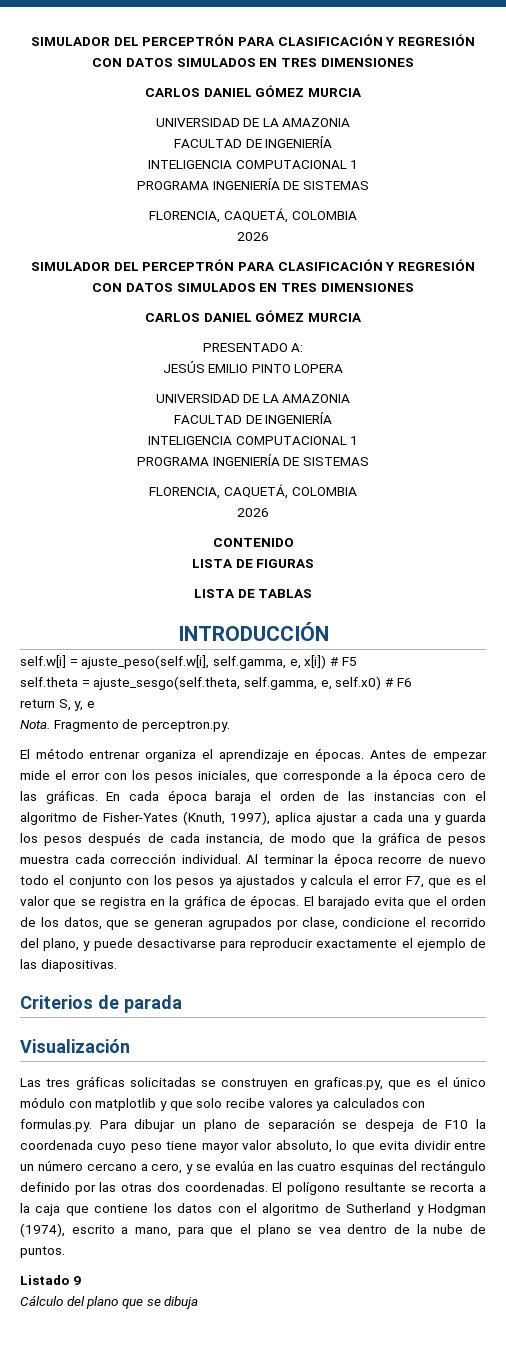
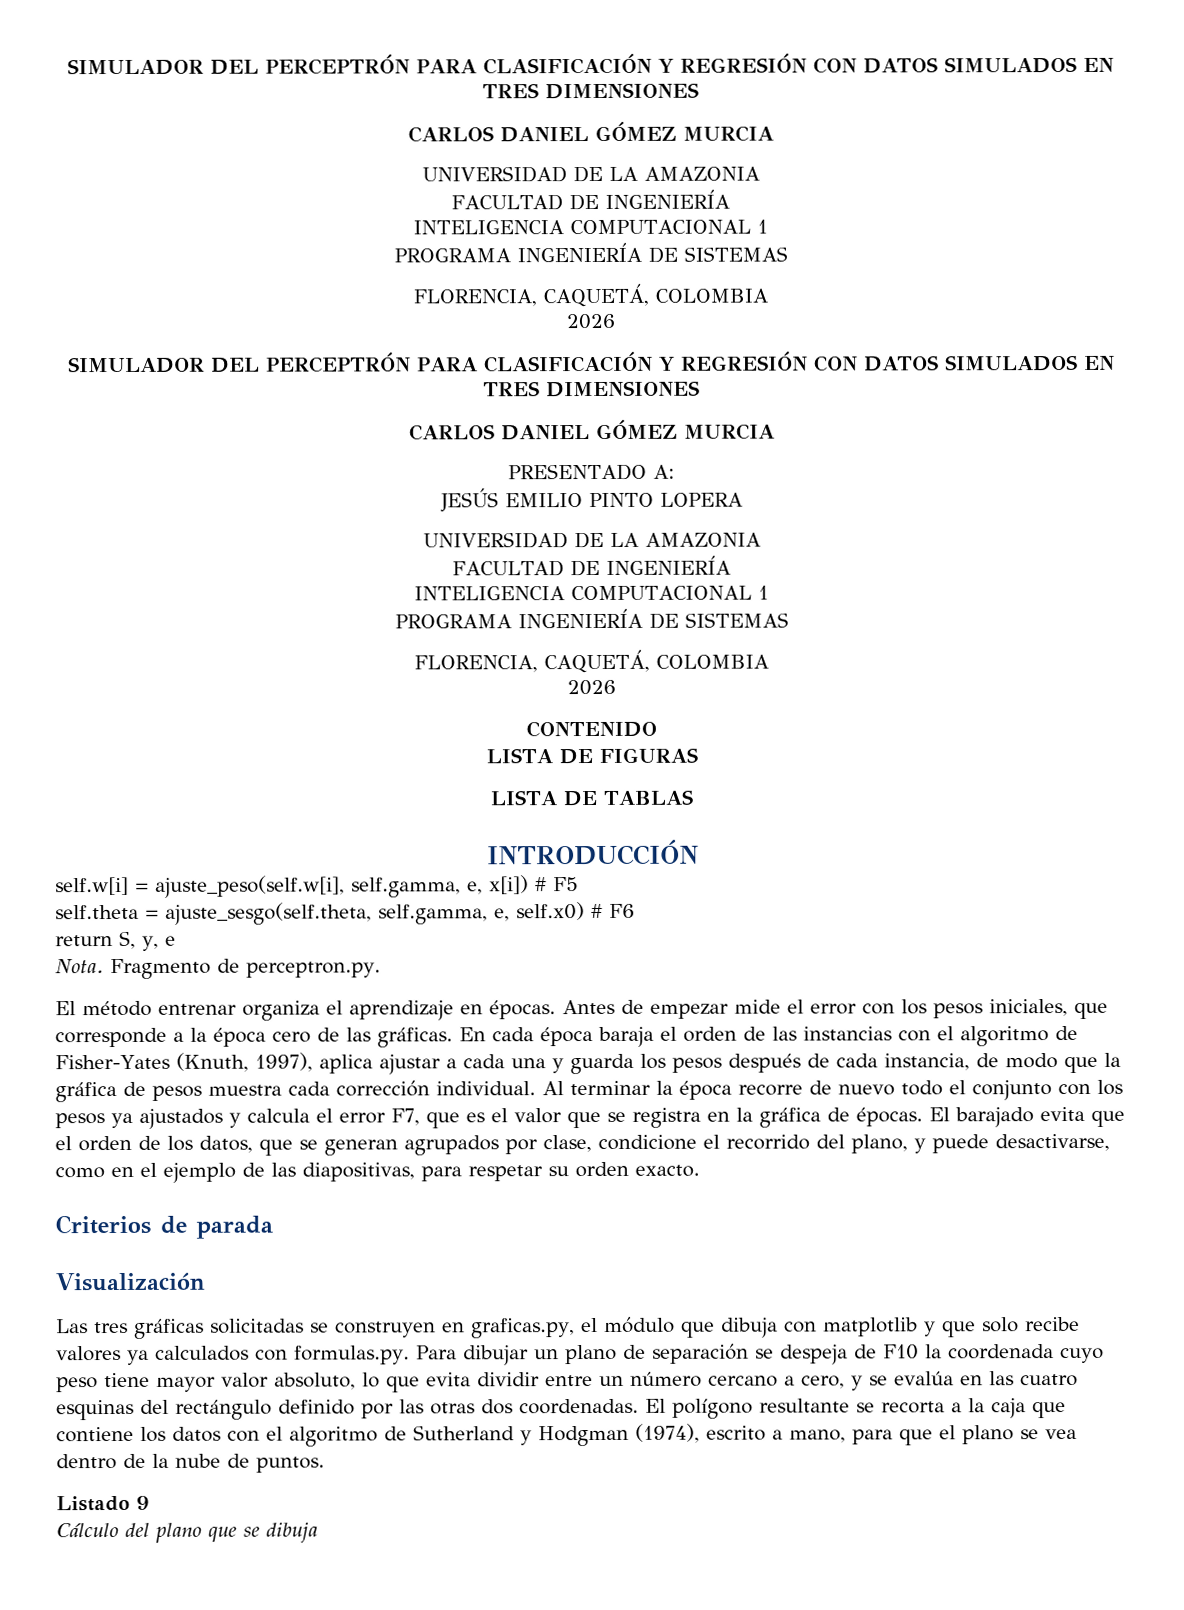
[136,938,486,951] [20,959,117,972] desactivarse para reproducir exactamente el ejemplo de las diapositivas. -> [995,1133,1110,1152] [55,1161,700,1183] desactivarse, como en el ejemplo de las diapositivas, para respetar su orden exacto.
[388,1077,486,1090] [20,1097,65,1108] que es el único módulo -> [580,1316,778,1338] el módulo que dibuja

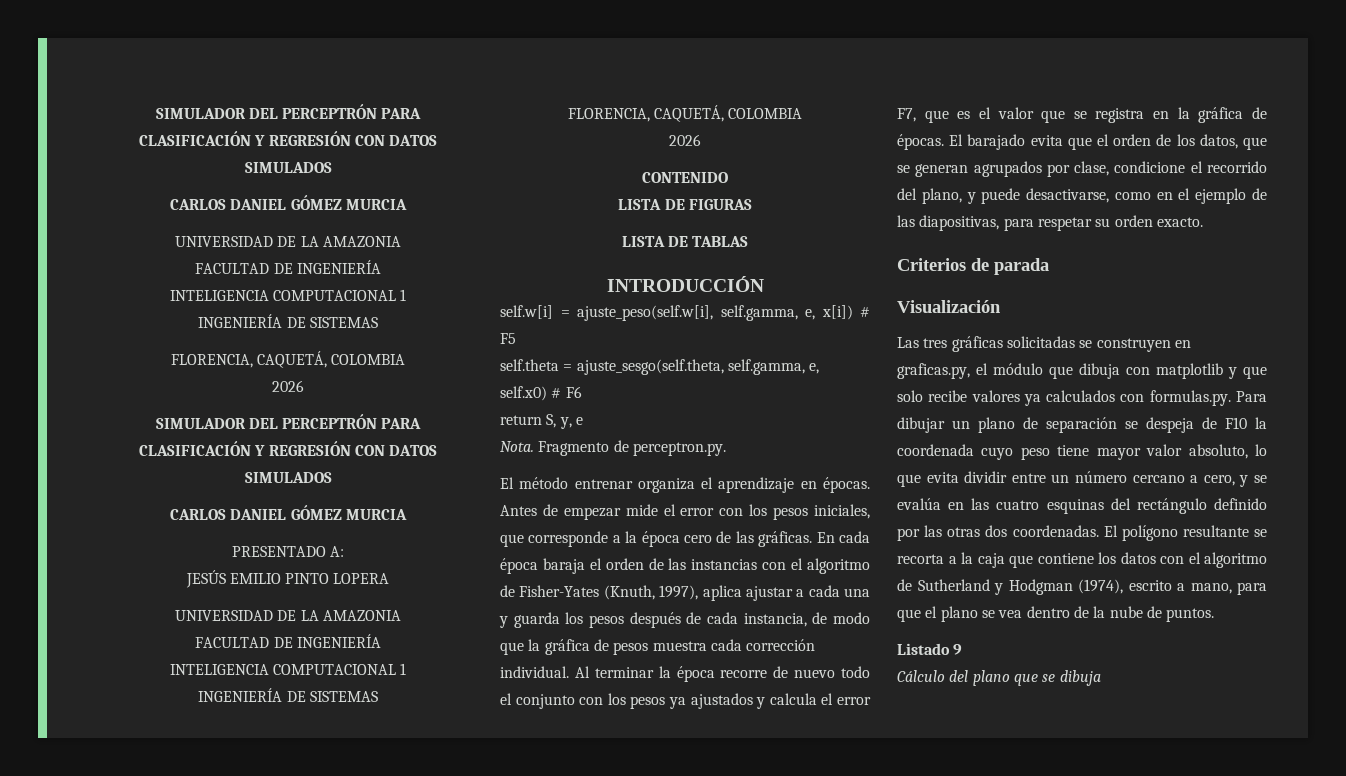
[1083,57,1115,72] [482,82,699,100] EN TRES DIMENSIONES -> (332, 167) none
[393,248,511,263] PROGRAMA -> (407, 295) none
[1084,355,1116,370] [483,380,700,398] EN TRES DIMENSIONES -> (332, 477) none
[394,614,512,629] PROGRAMA -> (407, 669) none

